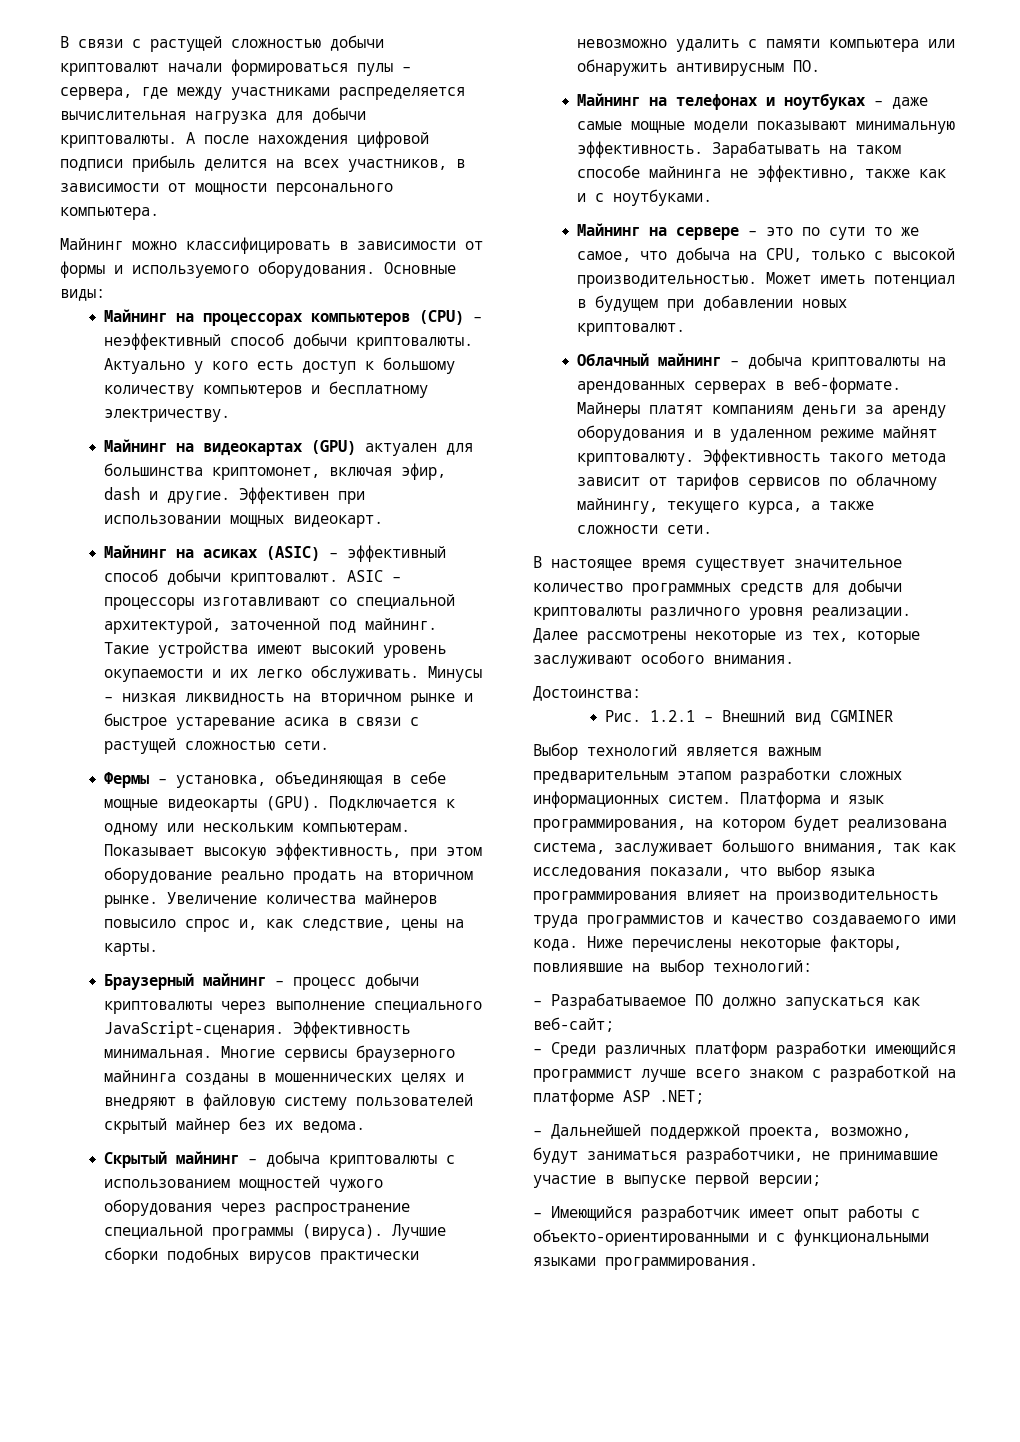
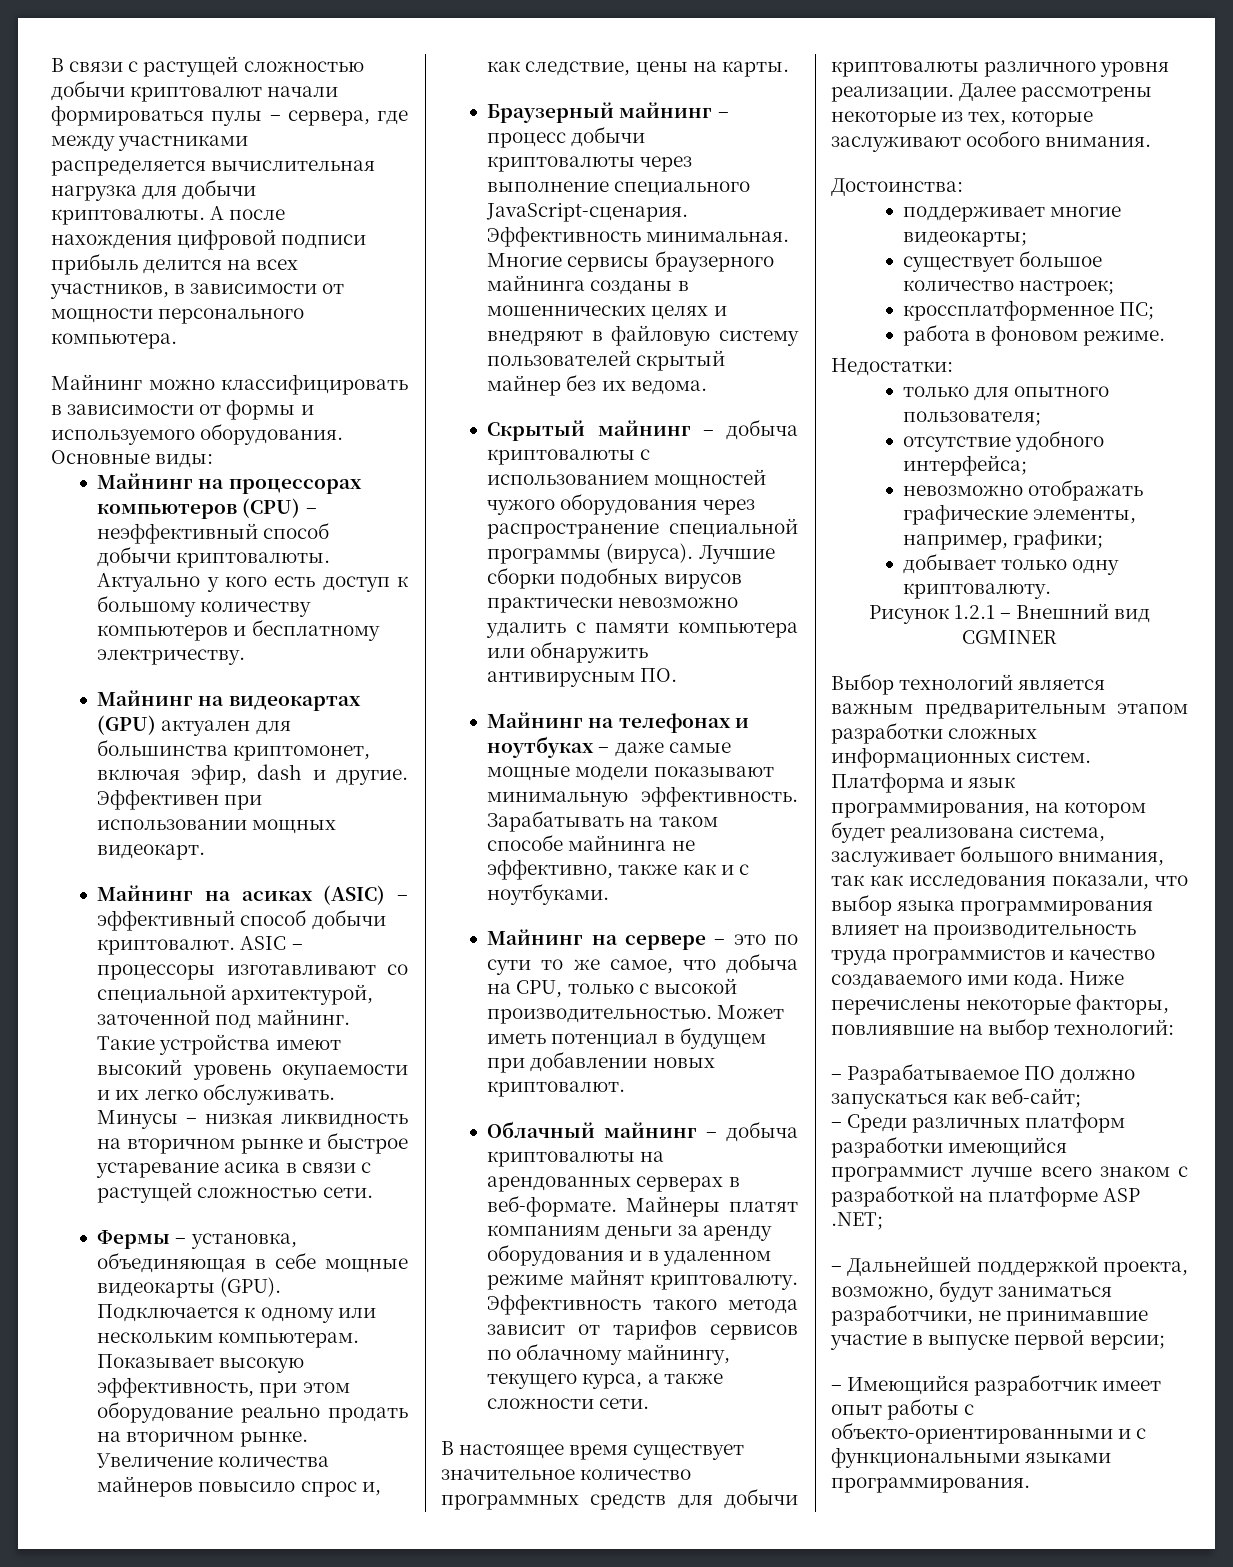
[604,710,641,722] Рис. -> [902,206,1121,222] [902,231,1027,247] [902,250,1102,272] [902,280,1114,296] [902,300,1154,321] [902,324,1166,346] [831,358,953,376] [902,386,1109,401] [902,411,1041,426] [902,430,1104,452] [902,455,1027,476] [902,479,1143,501] [902,504,1136,525] [902,529,1103,550] [902,553,1119,575] [902,583,1051,599] [868,605,950,624] поддерживает многие видеокарты; // существует большое количество настроек; // кроссплатформенное ПС; // работа в фоновом режиме. // Недостатки: // только для опытного пользователя; // отсутствие удобного интерфейса; // невозможно отображать графические элементы, например, графики; // добывает только одну криптовалюту. // Рисунок

